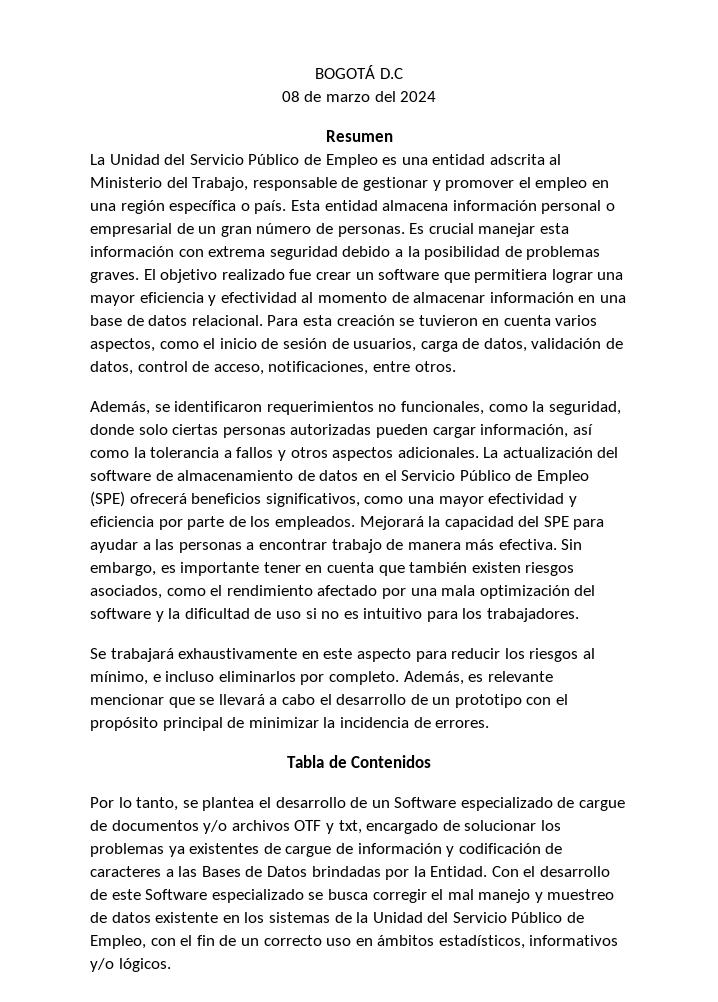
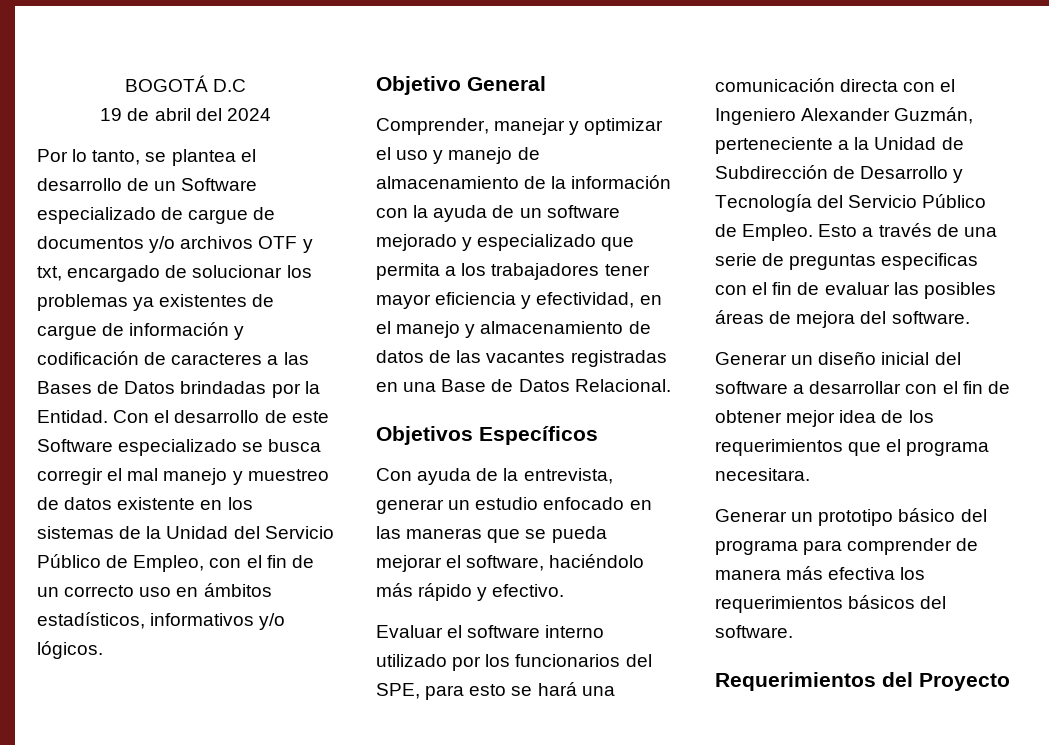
[281,91,370,102] 08 de marzo -> [100,108,191,121] 19 de abril
[325,130,393,142] [90,154,562,168] [90,177,609,191] [90,200,615,214] [90,223,569,237] [90,246,601,260] [90,269,624,283] [90,292,626,306] [90,315,598,326] [90,338,624,352] [90,361,456,375] [90,401,621,415] [90,424,593,438] [90,447,619,461] [90,470,589,484] [90,491,577,507] [90,516,605,530] [90,539,583,553] [90,562,575,576] [90,585,596,599] [90,608,580,622] [90,648,595,662] [90,671,553,685] [90,694,569,708] [90,717,490,731] [286,755,432,768] // Resumen // La Unidad del Servicio Público de Empleo es una entidad adscrita al Ministerio del Trabajo, responsable de gestionar y promover el empleo en una región específica o país. Esta entidad almacena información personal o empresarial de un gran número de personas. Es crucial manejar esta información con extrema seguridad debido a la posibilidad de problemas graves. El objetivo realizado fue crear un software que permitiera lograr una mayor eficiencia y efectividad al momento de almacenar información en una base de datos relacional. Para esta creación se tuvieron en cuenta varios aspectos, como el inicio de sesión de usuarios, carga de datos, validación de datos, control de acceso, notificaciones, entre otros. // Además, se identificaron requerimientos no funcionales, como la seguridad, donde solo ciertas personas autorizadas pueden cargar información, así como la tolerancia a fallos y otros aspectos adicionales. La actualización del software de almacenamiento de datos en el Servicio Público de Empleo (SPE) ofrecerá beneficios significativos, como una mayor efectividad y eficiencia por parte de los empleados. Mejorará la capacidad del SPE para ayudar a las personas a encontrar trabajo de manera más efectiva. Sin embargo, es importante tener en cuenta que también existen riesgos asociados, como el rendimiento afectado por una mala optimización del software y la dificultad de uso si no es intuitivo para los trabajadores. // Se trabajará exhaustivamente en este aspecto para reducir los riesgos al mínimo, e incluso eliminarlos por completo. Además, es relevante mencionar que se llevará a cabo el desarrollo de un prototipo con el propósito principal de minimizar la incidencia de errores. // Tabla de Contenidos -> (271, 114) none
(171, 965) none -> [376,76,546,95] [376,118,664,135] [376,147,540,164] [376,175,672,189] [376,205,620,222] [376,234,635,251] [376,263,650,280] [376,292,662,309] [376,321,651,338] [376,350,667,367] [376,379,671,392] [376,426,598,445] [376,468,613,485] [376,497,652,514] [376,526,607,543] [376,554,645,572] [376,583,565,601] [376,625,605,638] [376,654,652,671] [376,682,615,700] [715,78,956,92] [715,107,974,125] [715,137,964,154] [715,165,964,183] [715,194,987,212] [715,223,997,241] [715,253,979,270] [715,282,996,299] [715,310,970,328] [715,351,961,365] [715,381,1010,394] [715,410,934,427] [715,439,990,456] [715,468,810,481] [715,508,987,526] [715,538,979,555] [715,566,926,580] [715,595,947,613] [715,625,793,638] [715,672,1010,691] // Objetivo General // Comprender, manejar y optimizar el uso y manejo de almacenamiento de la información con la ayuda de un software mejorado y especializado que permita a los trabajadores tener mayor eficiencia y efectividad, en el manejo y almacenamiento de datos de las vacantes registradas en una Base de Datos Relacional. // Objetivos Específicos // Con ayuda de la entrevista, generar un estudio enfocado en las maneras que se pueda mejorar el software, haciéndolo más rápido y efectivo. // Evaluar el software interno utilizado por los funcionarios del SPE, para esto se hará una comunicación directa con el Ingeniero Alexander Guzmán, perteneciente a la Unidad de Subdirección de Desarrollo y Tecnología del Servicio Público de Empleo. Esto a través de una serie de preguntas especificas con el fin de evaluar las posibles áreas de mejora del software. // Generar un diseño inicial del software a desarrollar con el fin de obtener mejor idea de los requerimientos que el programa necesitara. // Generar un prototipo básico del programa para comprender de manera más efectiva los requerimientos básicos del software. // Requerimientos del Proyecto

